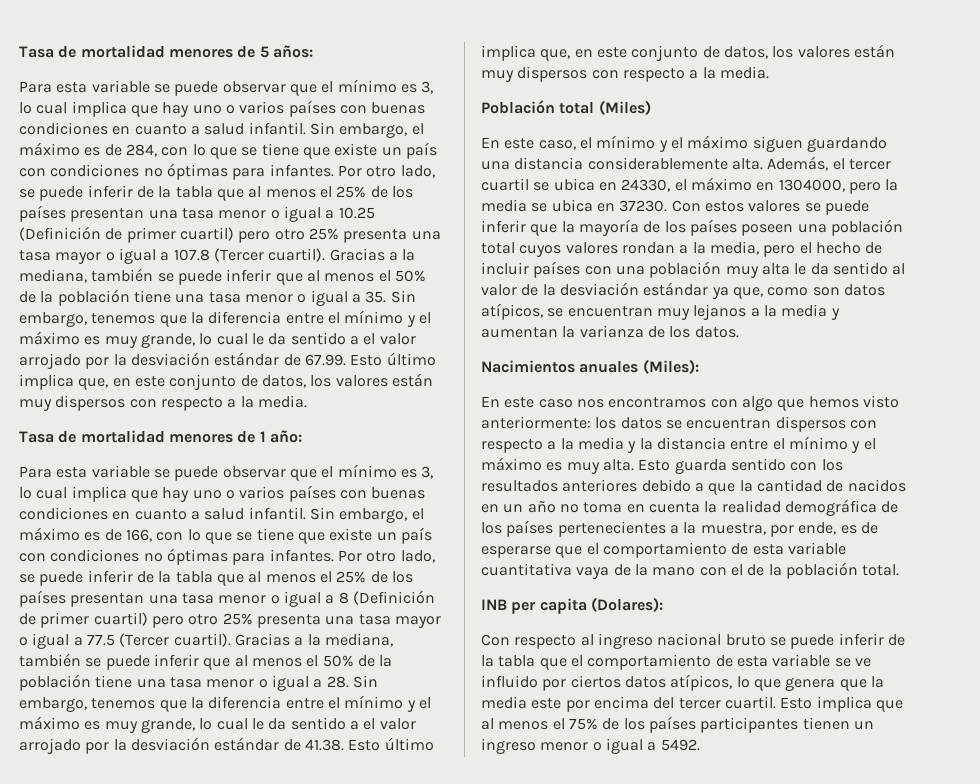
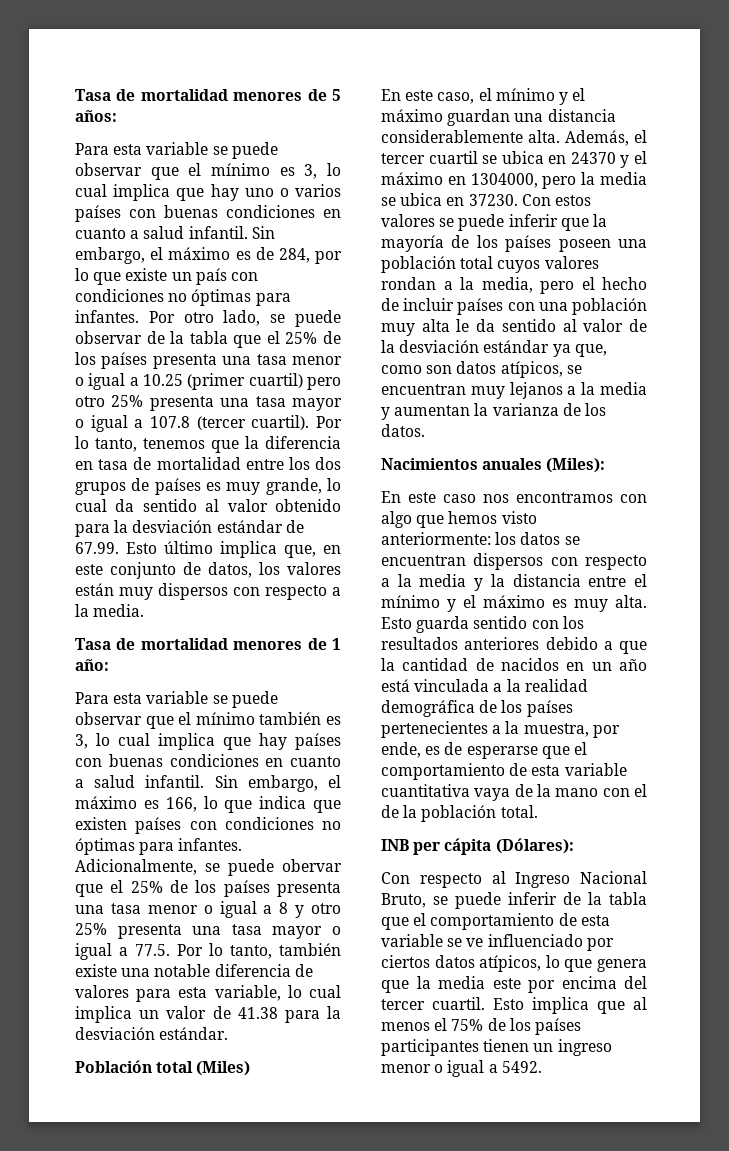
[161,143,330,159] con lo que se tiene que -> [315,251,342,264] [75,268,122,285] por lo que
[87,185,413,201] [19,205,145,222] inferir de la tabla que al menos el 25% de los países presentan -> [75,331,341,348] [75,352,217,369] observar de la tabla que el 25% de los países presenta
[19,226,176,243] (Definición de primer -> [187,373,246,390] (primer
[213,248,416,262] [19,268,426,285] [19,289,416,306] [19,310,431,327] [19,331,416,348] [19,353,110,369] (Tercer cuartil). Gracias a la mediana, también se puede inferir que al menos el 50% de la población tiene una tasa menor o igual a 35. Sin embargo, tenemos que la diferencia entre el mínimo y el máximo es muy grande, lo cual le da sentido a el valor arrojado por -> [196,415,342,430] [75,436,341,453] [75,457,341,470] [75,478,341,495] [75,499,341,512] [75,524,110,537] (tercer cuartil). Por lo tanto, tenemos que la diferencia en tasa de mortalidad entre los dos grupos de países es muy grande, lo cual da sentido al valor obtenido para
[400,466,434,479] [19,486,285,502] es 3, lo cual implica que hay uno o varios -> [259,712,341,725] [75,733,287,750] también es 3, lo cual implica que hay
[104,527,432,544] [19,548,435,565] [19,570,413,586] [19,590,145,607] de 166, con lo que se tiene que existe un país con condiciones no óptimas para infantes. Por otro lado, se puede inferir de la tabla que al menos el 25% de los países presentan -> [165,796,341,813] [75,817,341,834] [75,838,243,855] [75,859,342,876] [75,880,341,897] 166, lo que indica que existen países con condiciones no óptimas para infantes. Adicionalmente, se puede obervar que el 25% de los países presenta
[352,590,435,605] [19,612,441,628] [19,633,393,649] [19,653,393,670] [19,674,378,691] [19,695,431,712] [19,716,416,733] [19,737,434,754] [481,44,895,61] [481,66,769,82] (Definición de primer cuartil) pero otro 25% presenta una tasa mayor o igual a 77.5 (Tercer cuartil). Gracias a la mediana, también se puede inferir que al menos el 50% de la población tiene una tasa menor o igual a 28. Sin embargo, tenemos que la diferencia entre el mínimo y el máximo es muy grande, lo cual le da sentido a el valor arrojado por la desviación estándar de 41.38. Esto último implica que, en este conjunto de datos, los valores están muy dispersos con respecto a la media. -> [295,903,341,918] [75,923,341,939] [75,943,341,960] [75,964,313,977] [75,985,341,1002] [75,1006,341,1023] [75,1027,229,1040] y otro 25% presenta una tasa mayor o igual a 77.5. Por lo tanto, también existe una notable diferencia de valores para esta variable, lo cual implica un valor de 41.38 para la desviación estándar.
[752,136,887,152] siguen guardando -> [447,109,511,126] guardan
[621,179,671,192] 24330, -> [570,152,630,168] 24370 y
[559,502,700,513] no toma en cuenta -> [381,679,503,692] está vinculada a
[539,597,663,614] capita (Dolares): -> [444,838,574,855] cápita (Dólares):
[597,633,766,649] ingreso nacional bruto -> [515,871,647,888] [381,893,426,908] Ingreso Nacional Bruto,
[481,675,538,688] influido -> [487,934,583,947] influenciado

